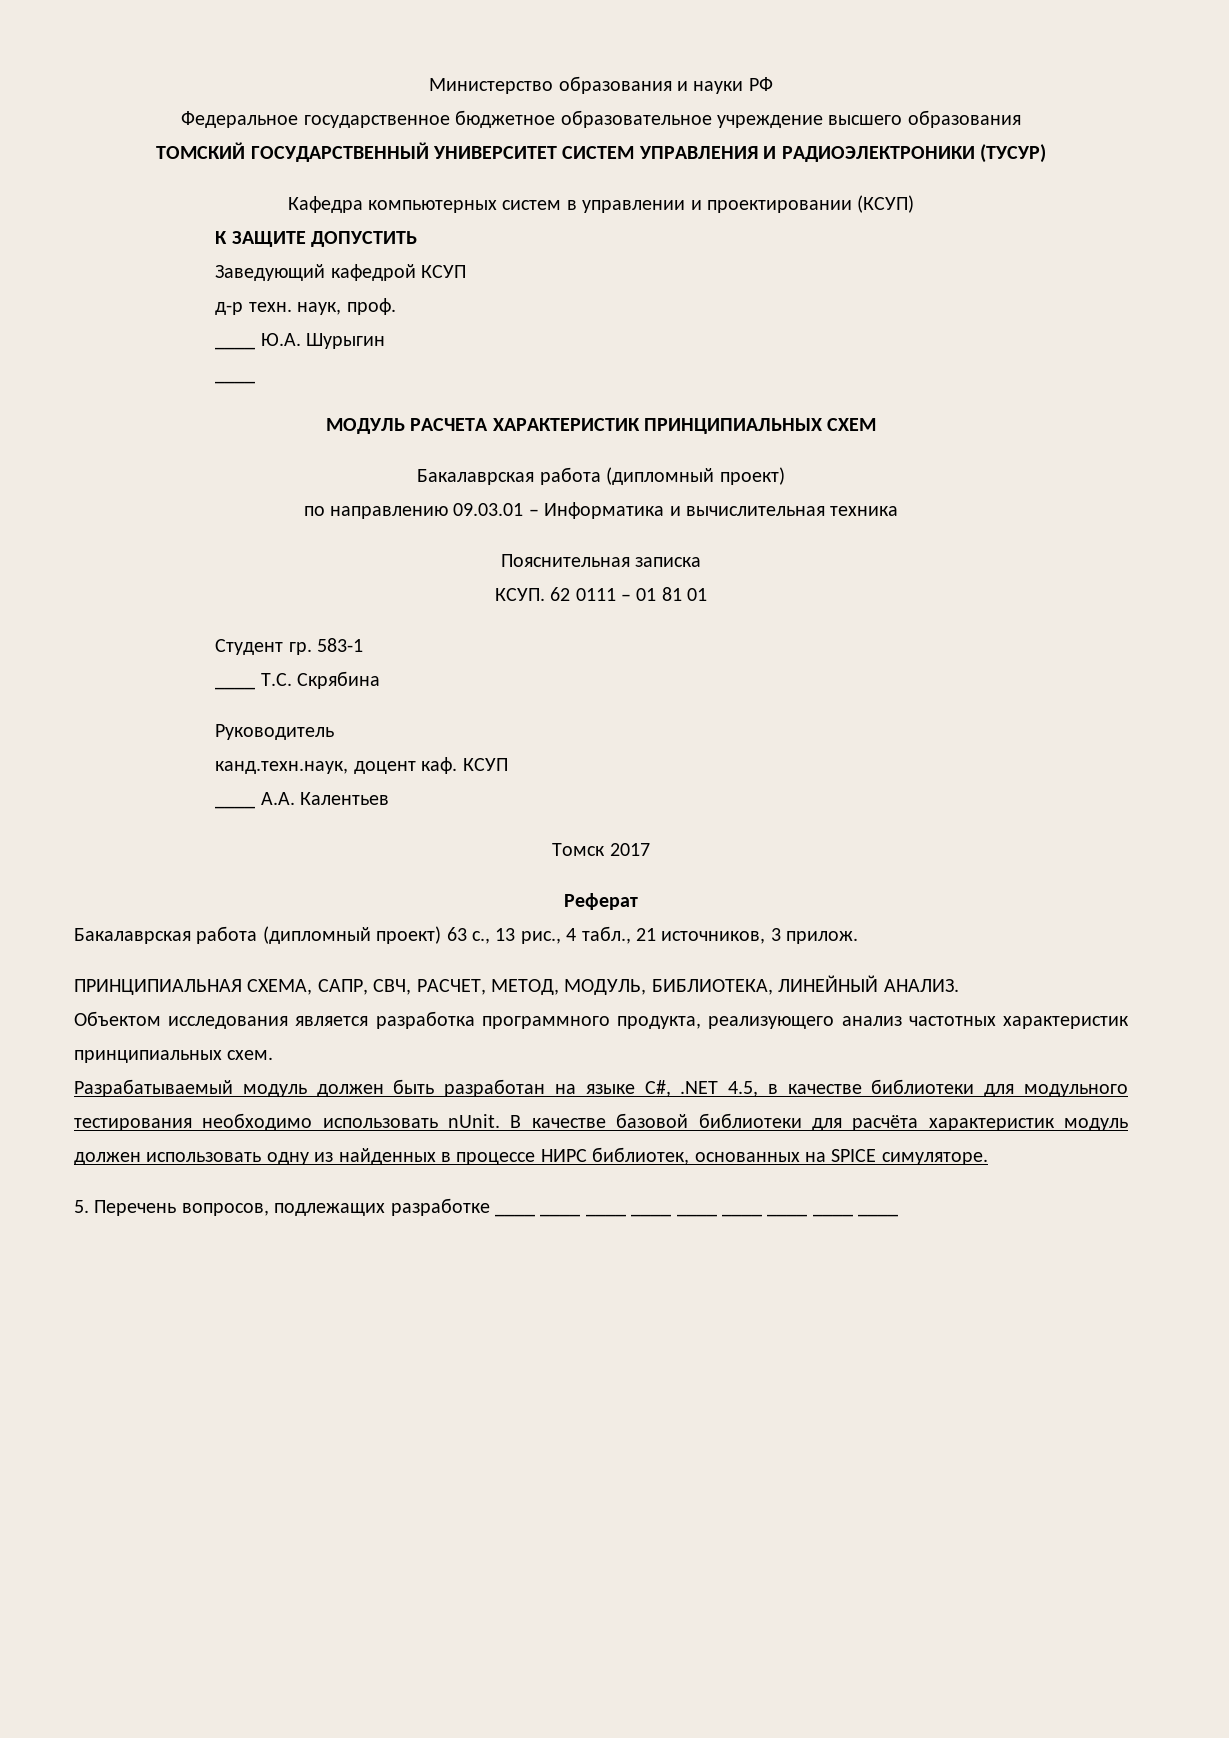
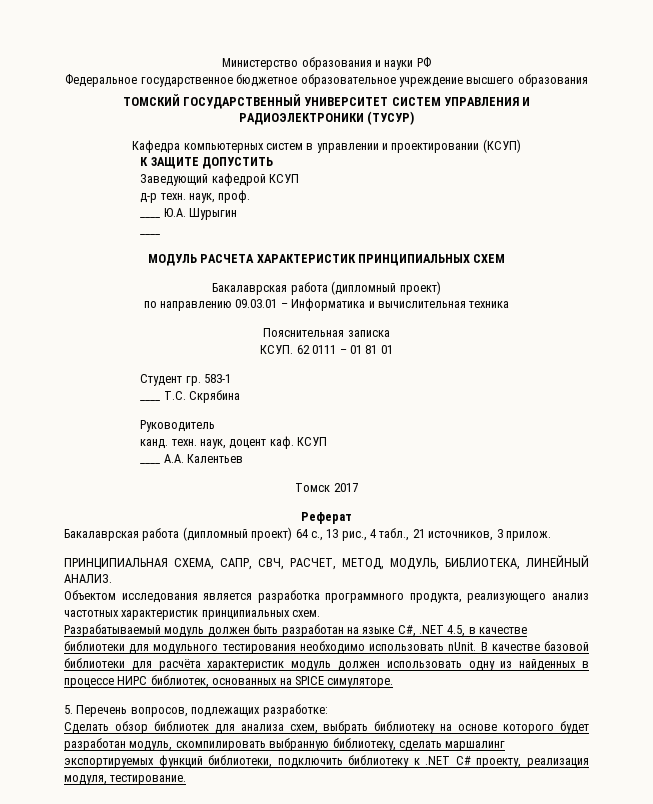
[215,761,349,774] канд.техн.наук, -> [140,439,226,449] канд. техн. наук,
[446,927,467,941] 63 -> [295,529,308,538] 64
[390,1198,899,1217] разработке ____ ____ ____ ____ ____ ____ ____ ____ ____ -> [262,704,328,717] [64,721,590,734] [64,738,506,751] [64,755,589,768] [64,775,187,785] разработке: // Сделать обзор библиотек для анализа схем, выбрать библиотеку на основе которого будет разработан модуль, скомпилировать выбранную библиотеку, сделать маршалинг экспортируемых функций библиотеки, подключить библиотеку к .NET C# проекту, реализация модуля, тестирование.

